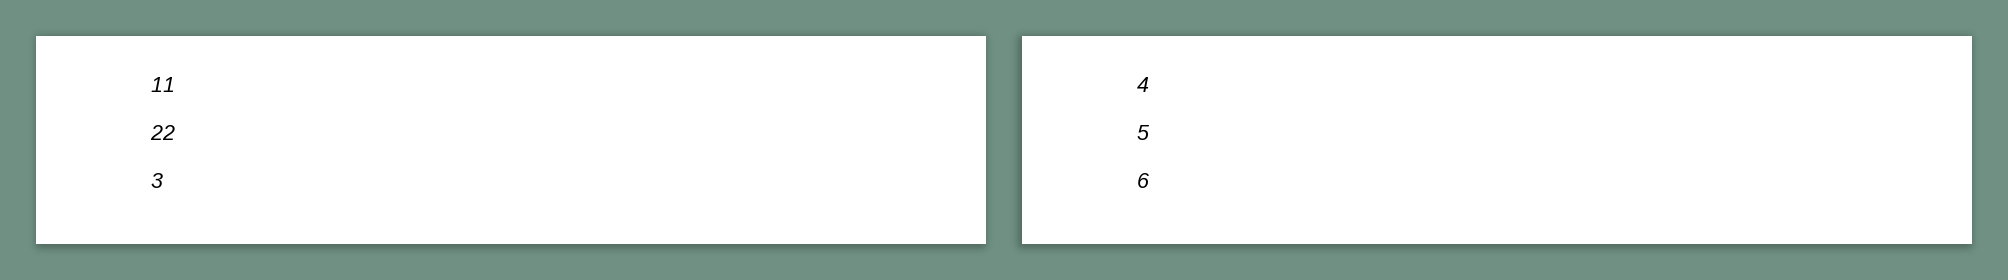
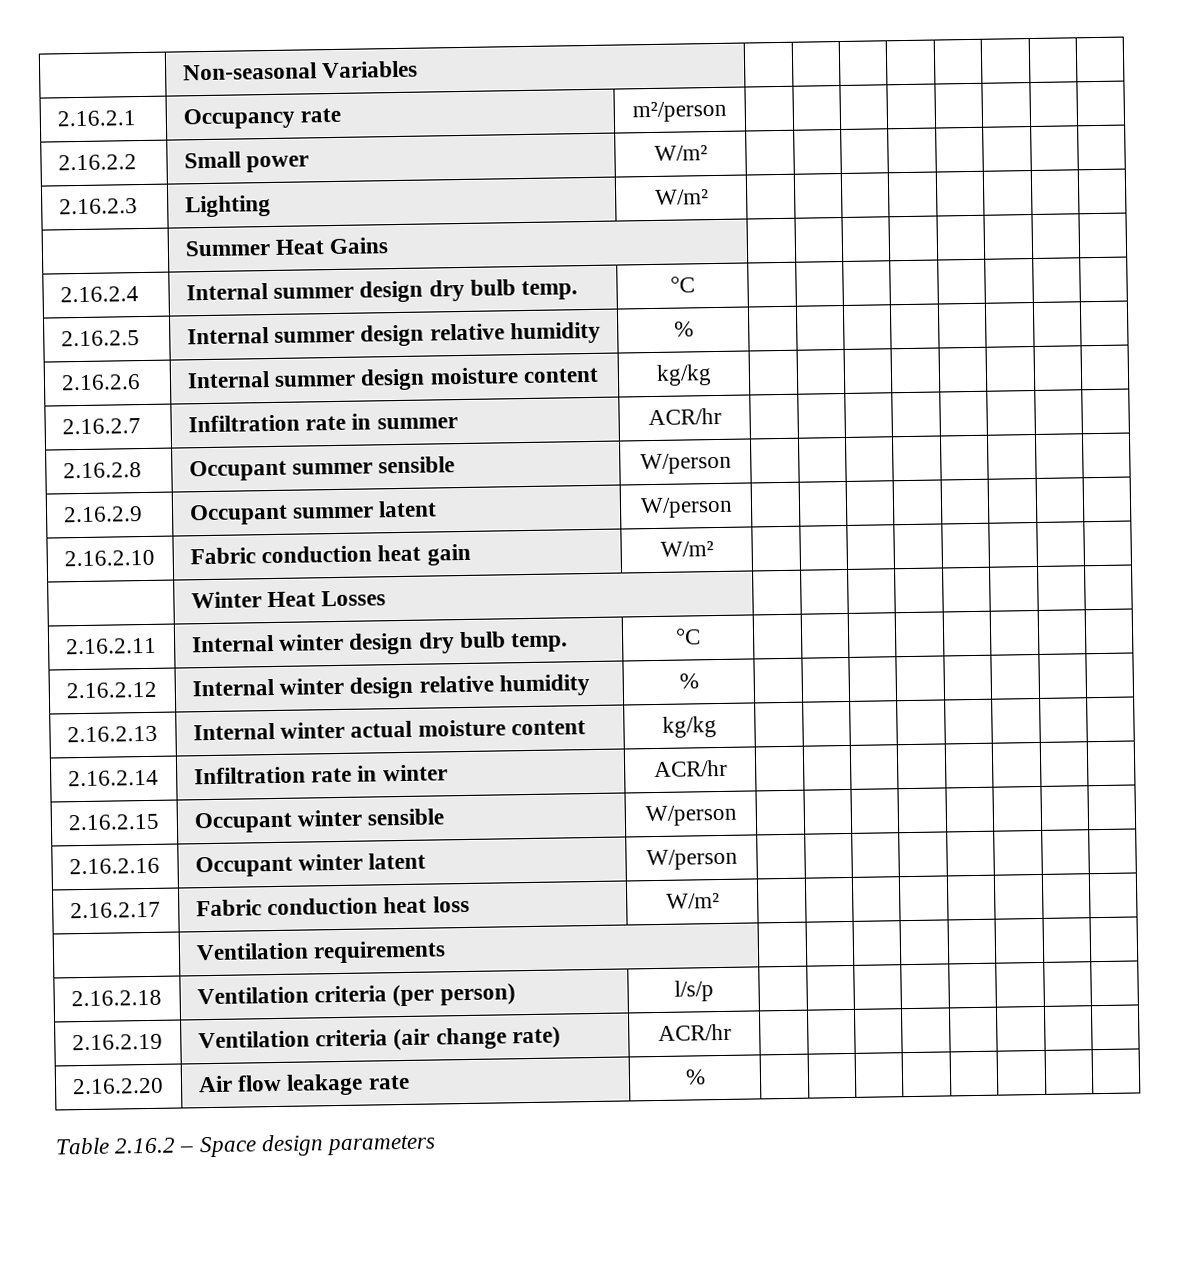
[151,77,175,92] [150,125,175,140] [151,173,163,188] [1137,77,1149,92] [1137,125,1150,140] [1137,173,1149,188] 11 // 22 // 3 // 4 // 5 // 6 -> [182,60,419,81] [56,110,136,127] [182,107,342,130] [632,100,727,123] [57,154,137,171] [183,151,310,173] [653,145,708,161] [58,198,138,215] [184,194,271,218] [654,189,709,205] [184,237,390,257] [59,286,139,303] [185,279,579,303] [670,276,695,293] [60,330,140,347] [186,321,601,347] [673,321,694,337] [60,374,141,391] [186,367,599,391] [656,364,712,386] [61,418,141,435] [187,413,458,433] [647,407,722,426] [62,462,142,479] [188,456,456,482] [639,452,732,475] [62,506,143,523] [188,500,438,526] [639,496,733,519] [63,549,155,567] [189,543,471,566] [659,541,714,557] [190,590,387,609] [65,637,157,655] [190,631,569,655] [675,628,701,645] [65,681,157,699] [191,674,590,699] [678,673,699,689] [66,725,158,743] [192,719,586,741] [662,716,717,738] [67,769,159,787] [193,764,448,785] [653,759,728,778] [67,813,160,831] [193,808,445,834] [644,804,738,827] [68,857,160,875] [194,852,427,878] [645,848,738,871] [69,901,161,919] [195,895,470,917] [665,893,720,909] [195,940,447,964] [70,989,162,1007] [196,983,516,1007] [673,980,714,1002] [71,1033,163,1051] [197,1026,561,1051] [657,1023,732,1042] [71,1077,164,1095] [197,1073,410,1096] [684,1069,706,1085] [55,1134,437,1158] | Non-seasonal Variables | | | | | | | | // 2.16.2.1 | Occupancy rate | m²/person | | | | | | | | // 2.16.2.2 | Small power | W/m² | | | | | | | | // 2.16.2.3 | Lighting | W/m² | | | | | | | | // | Summer Heat Gains | | | | | | | | // 2.16.2.4 | Internal summer design dry bulb temp. | °C | | | | | | | | // 2.16.2.5 | Internal summer design relative humidity | % | | | | | | | | // 2.16.2.6 | Internal summer design moisture content | kg/kg | | | | | | | | // 2.16.2.7 | Infiltration rate in summer | ACR/hr | | | | | | | | // 2.16.2.8 | Occupant summer sensible | W/person | | | | | | | | // 2.16.2.9 | Occupant summer latent | W/person | | | | | | | | // 2.16.2.10 | Fabric conduction heat gain | W/m² | | | | | | | | // | Winter Heat Losses | | | | | | | | // 2.16.2.11 | Internal winter design dry bulb temp. | °C | | | | | | | | // 2.16.2.12 | Internal winter design relative humidity | % | | | | | | | | // 2.16.2.13 | Internal winter actual moisture content | kg/kg | | | | | | | | // 2.16.2.14 | Infiltration rate in winter | ACR/hr | | | | | | | | // 2.16.2.15 | Occupant winter sensible | W/person | | | | | | | | // 2.16.2.16 | Occupant winter latent | W/person | | | | | | | | // 2.16.2.17 | Fabric conduction heat loss | W/m² | | | | | | | | // | Ventilation requirements | | | | | | | | // 2.16.2.18 | Ventilation criteria (per person) | l/s/p | | | | | | | | // 2.16.2.19 | Ventilation criteria (air change rate) | ACR/hr | | | | | | | | // 2.16.2.20 | Air flow leakage rate | % | | | | | | | | // Table 2.16.2 – Space design parameters

